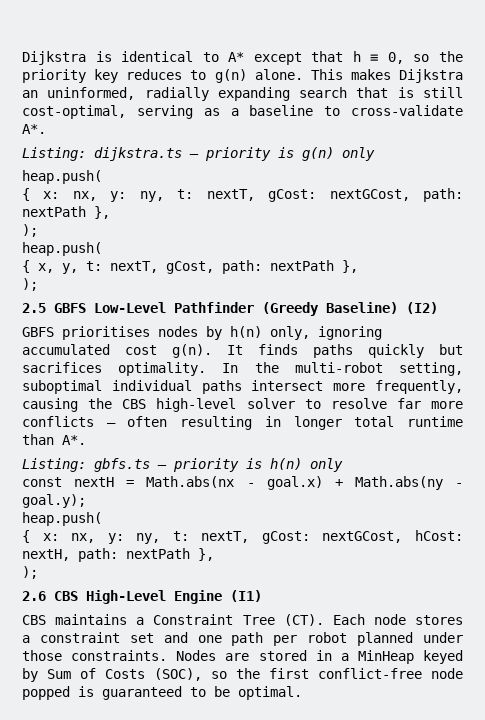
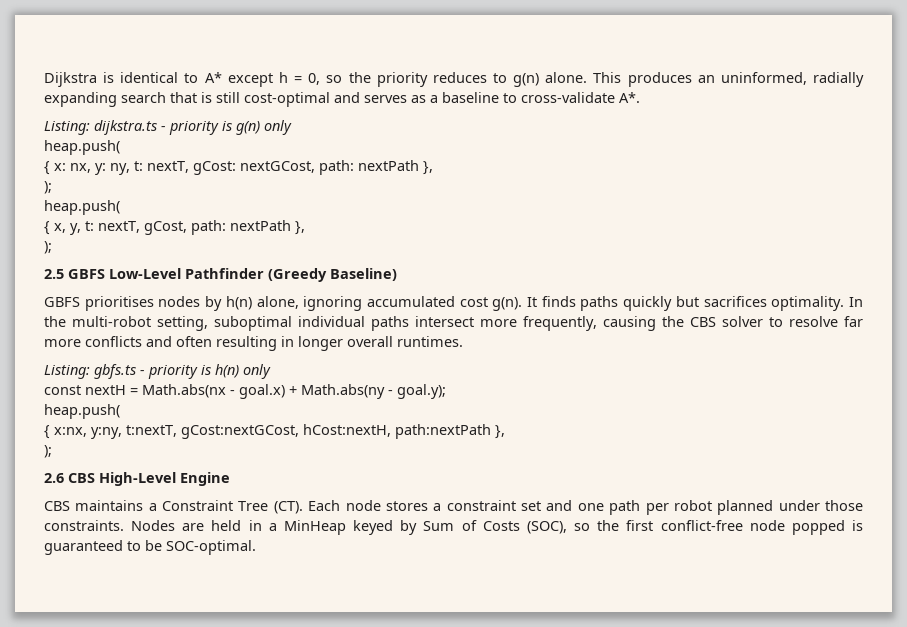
[311,51,379,62] that h ≡ -> [278,72,303,83] h =
[94,69,119,83] key -> (428, 79) none
[350,69,463,83] makes Dijkstra -> [627,72,692,87] produces
[22,105,193,119] cost-optimal, serving -> [244,92,407,107] cost-optimal and serves
[189,154,199,158] — -> [161,126,166,131] -
[406,302,438,314] (I2) -> (397, 274) none
[270,326,310,340] only, -> [256,296,299,309] alone,
[156,398,237,412] high-level -> (716, 322) none
[106,423,116,427] — -> [146,336,172,347] and
[354,416,464,427] [22,434,86,445] total runtime than A*. -> [347,336,463,347] overall runtimes.
[157,465,167,469] — -> [140,370,145,375] -
[42,530,463,544] [22,548,190,562] x: nx, y: ny, t: nextT, gCost: nextGCost, hCost: nextH, path: nextPath -> [54,424,491,439] x:nx, y:ny, t:nextT, gCost:nextGCost, hCost:nextH, path:nextPath
[230,590,262,602] (I1) -> (230, 479) none
[258,650,307,661] stored -> [211,520,242,531] held
[238,686,302,700] optimal. -> [166,540,256,555] SOC-optimal.

